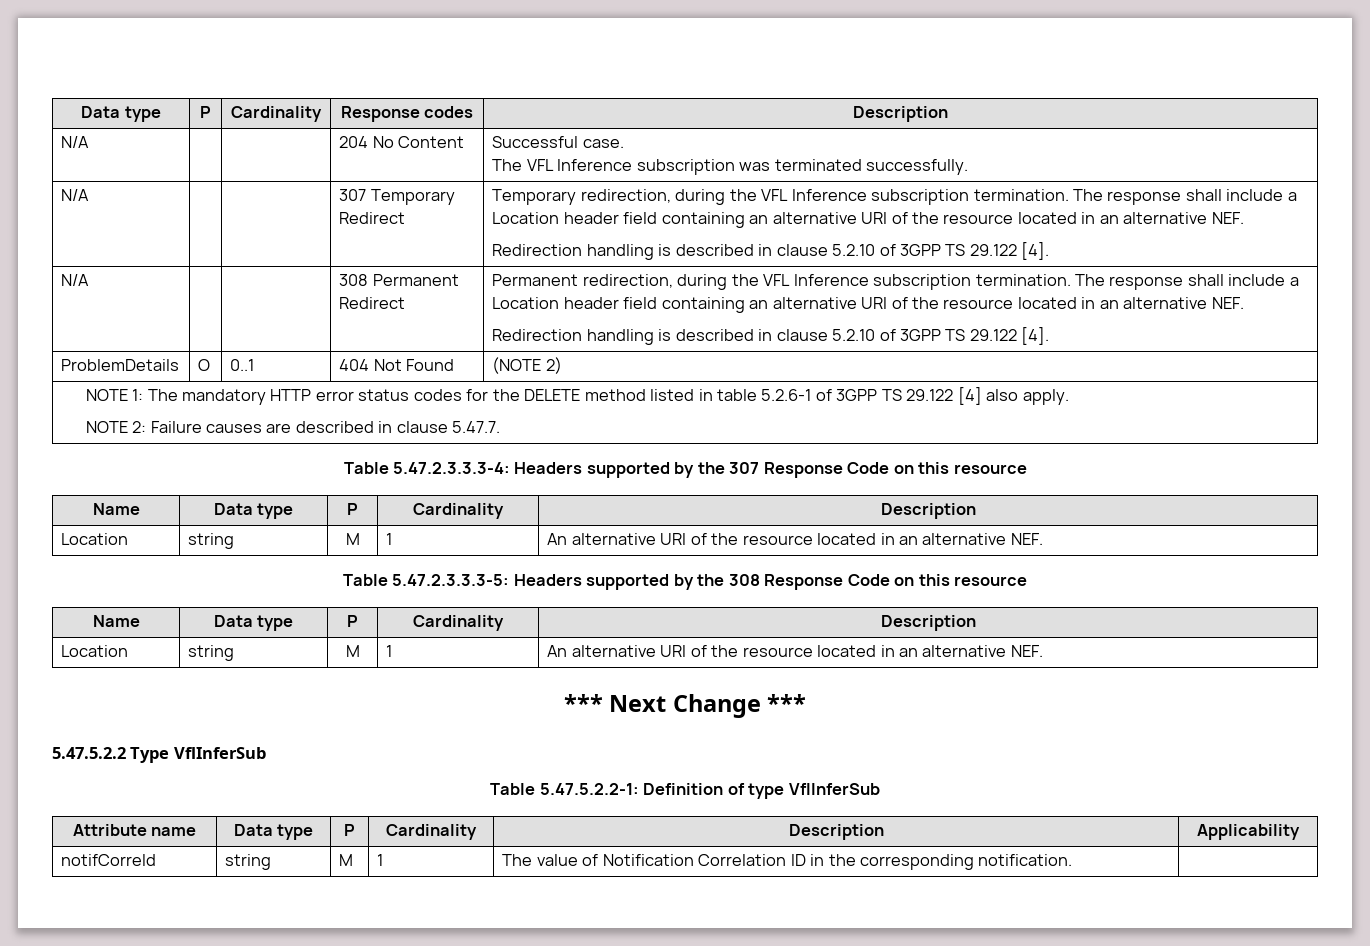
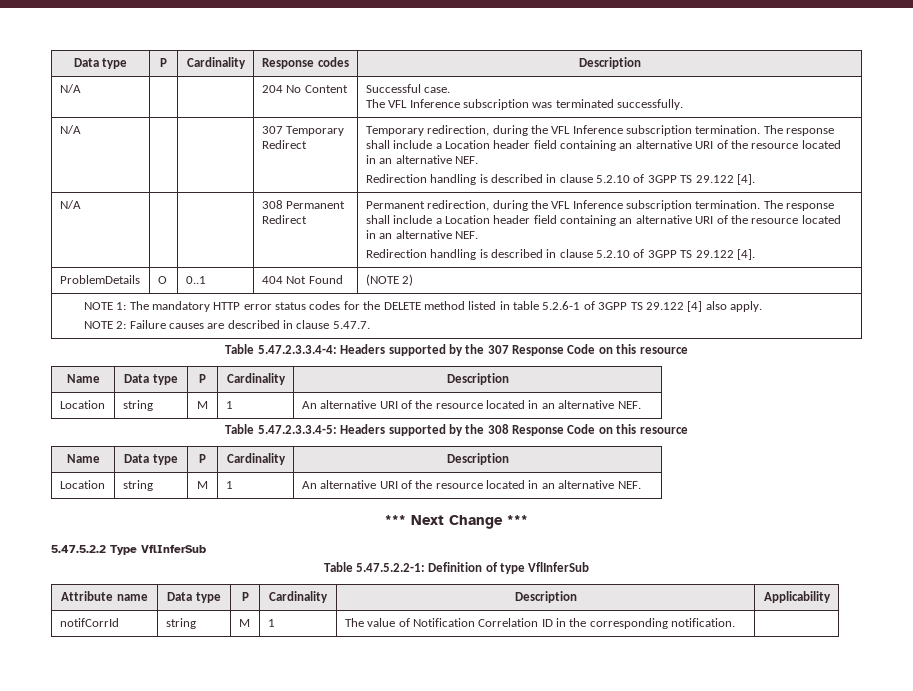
[392,462,510,474] 5.47.2.3.3.3-4: -> [257,345,337,354] 5.47.2.3.3.4-4:
[392,574,510,586] 5.47.2.3.3.3-5: -> [257,425,337,434] 5.47.2.3.3.4-5:
[61,854,157,866] notifCorreId -> [59,618,119,627] notifCorrId

